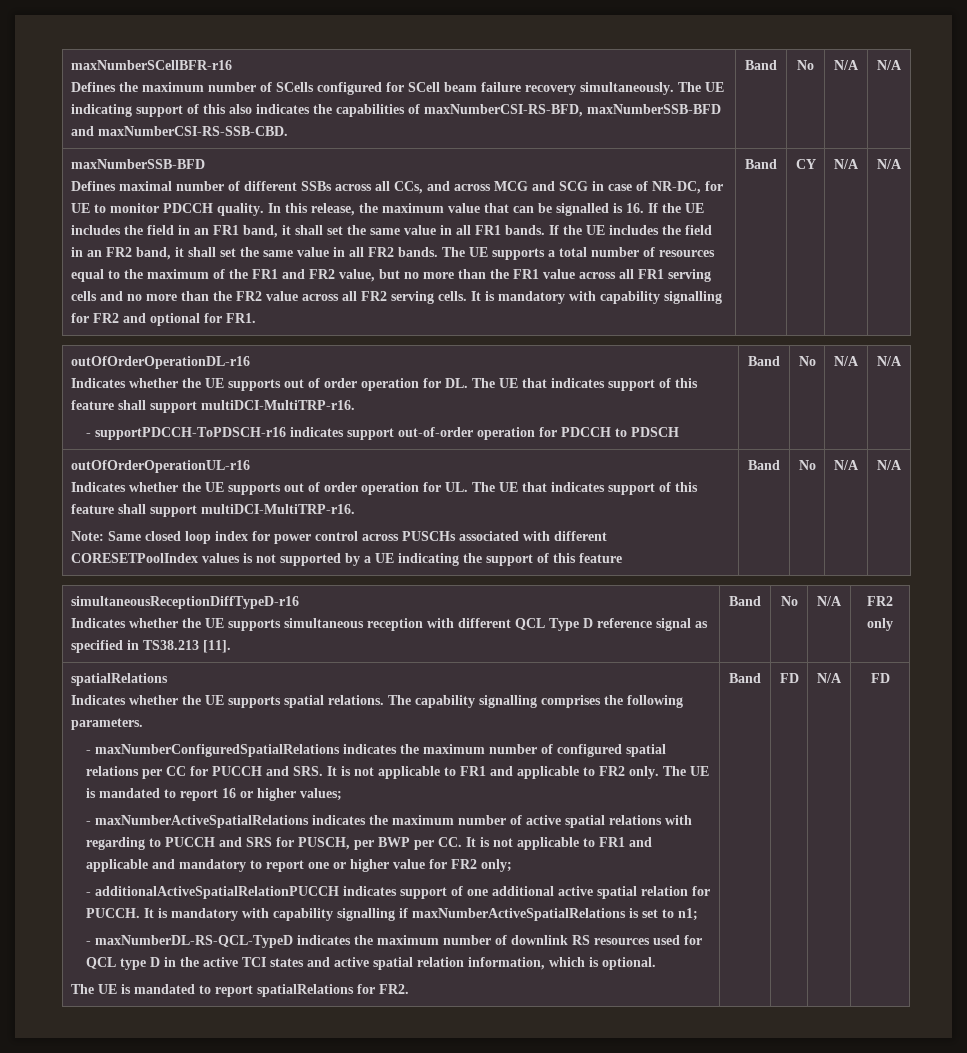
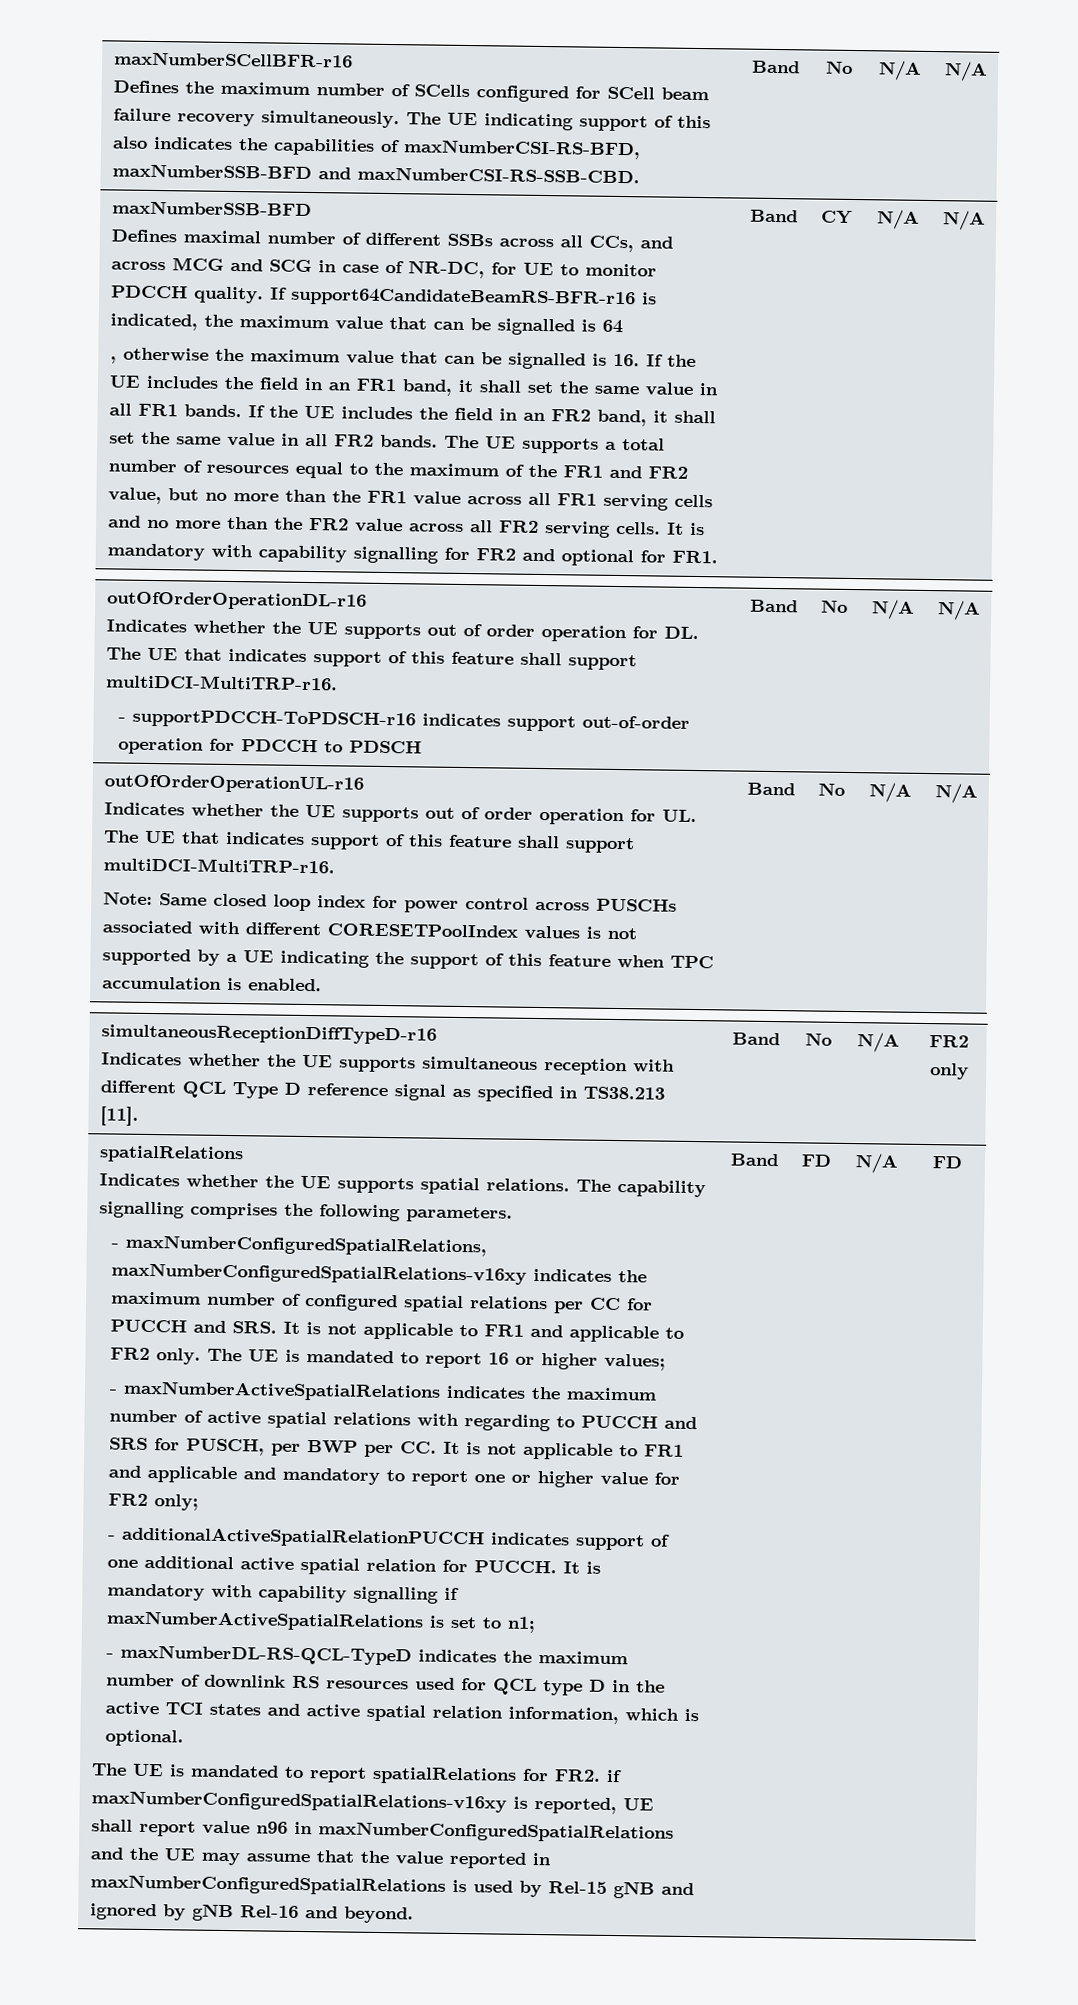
[267,203,355,216] In this release, -> [269,287,657,309] [109,313,623,336] [109,347,209,364] If support64CandidateBeamRS-BFR-r16 is indicated, the maximum value that can be signalled is 64 // , otherwise
(622, 558) none -> [616,954,714,969] [101,976,322,992] when TPC accumulation is enabled.
[94,744,340,757] maxNumberConfiguredSpatialRelations -> [125,1234,488,1257] [111,1262,528,1285] maxNumberConfiguredSpatialRelations, maxNumberConfiguredSpatialRelations-v16xy
(409, 989) none -> [605,1769,622,1783] [90,1790,654,1815] [90,1819,674,1843] [89,1847,552,1869] [89,1874,694,1899] [89,1903,414,1924] if maxNumberConfiguredSpatialRelations-v16xy is reported, UE shall report value n96 in maxNumberConfiguredSpatialRelations and the UE may assume that the value reported in maxNumberConfiguredSpatialRelations is used by Rel-15 gNB and ignored by gNB Rel-16 and beyond.

